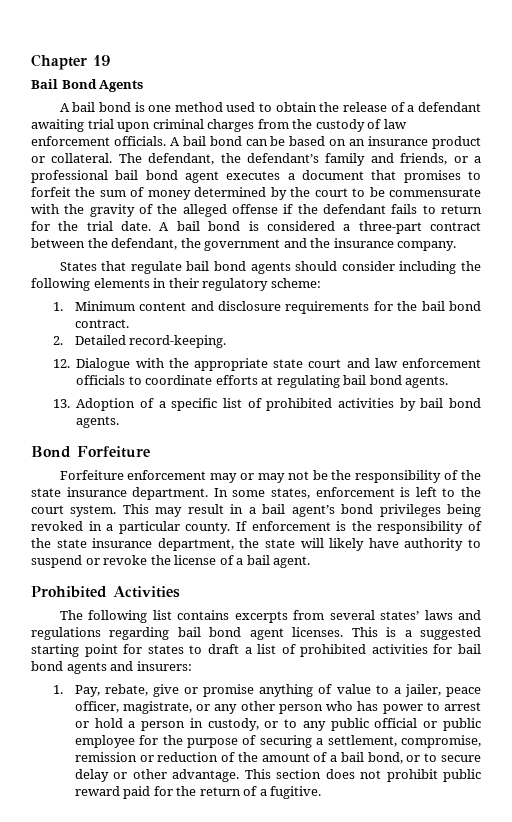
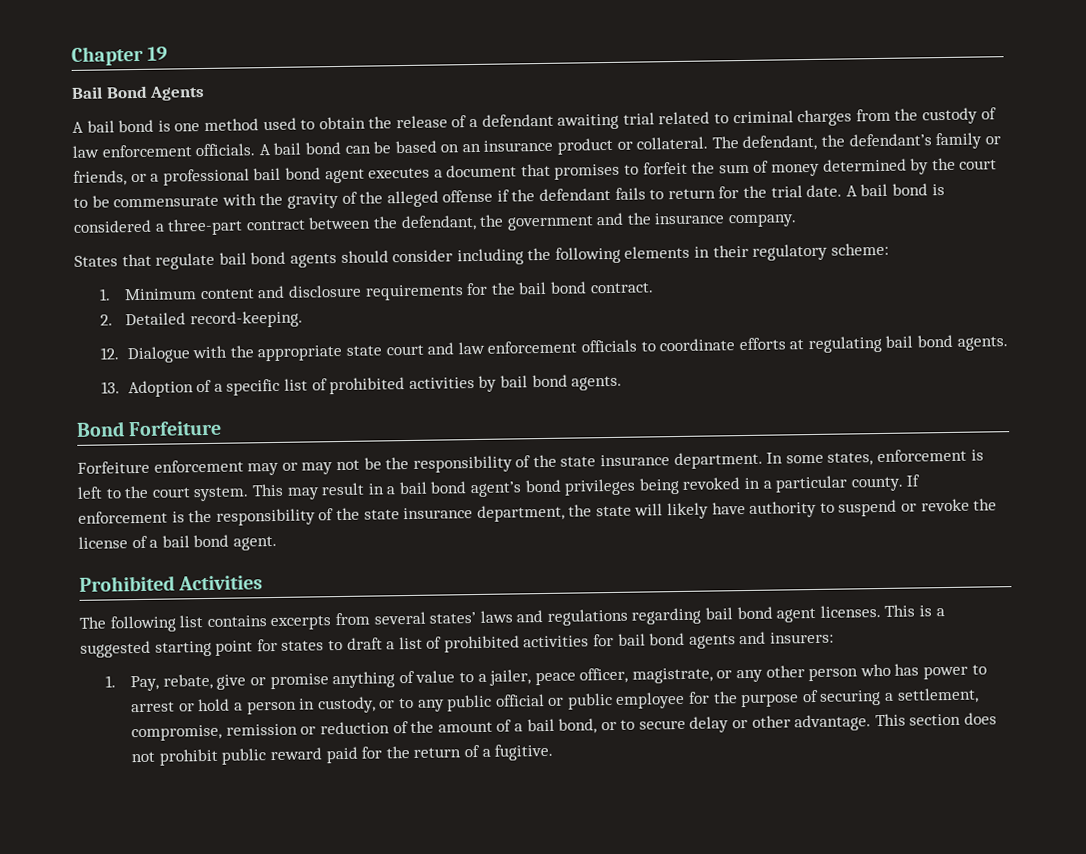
[117,122,151,132] upon -> [658,111,730,125] related to
[370,153,394,163] and -> [984,136,1001,145] or
(286, 509) none -> [430,481,467,494] bond
(270, 560) none -> [193,534,230,548] bond

